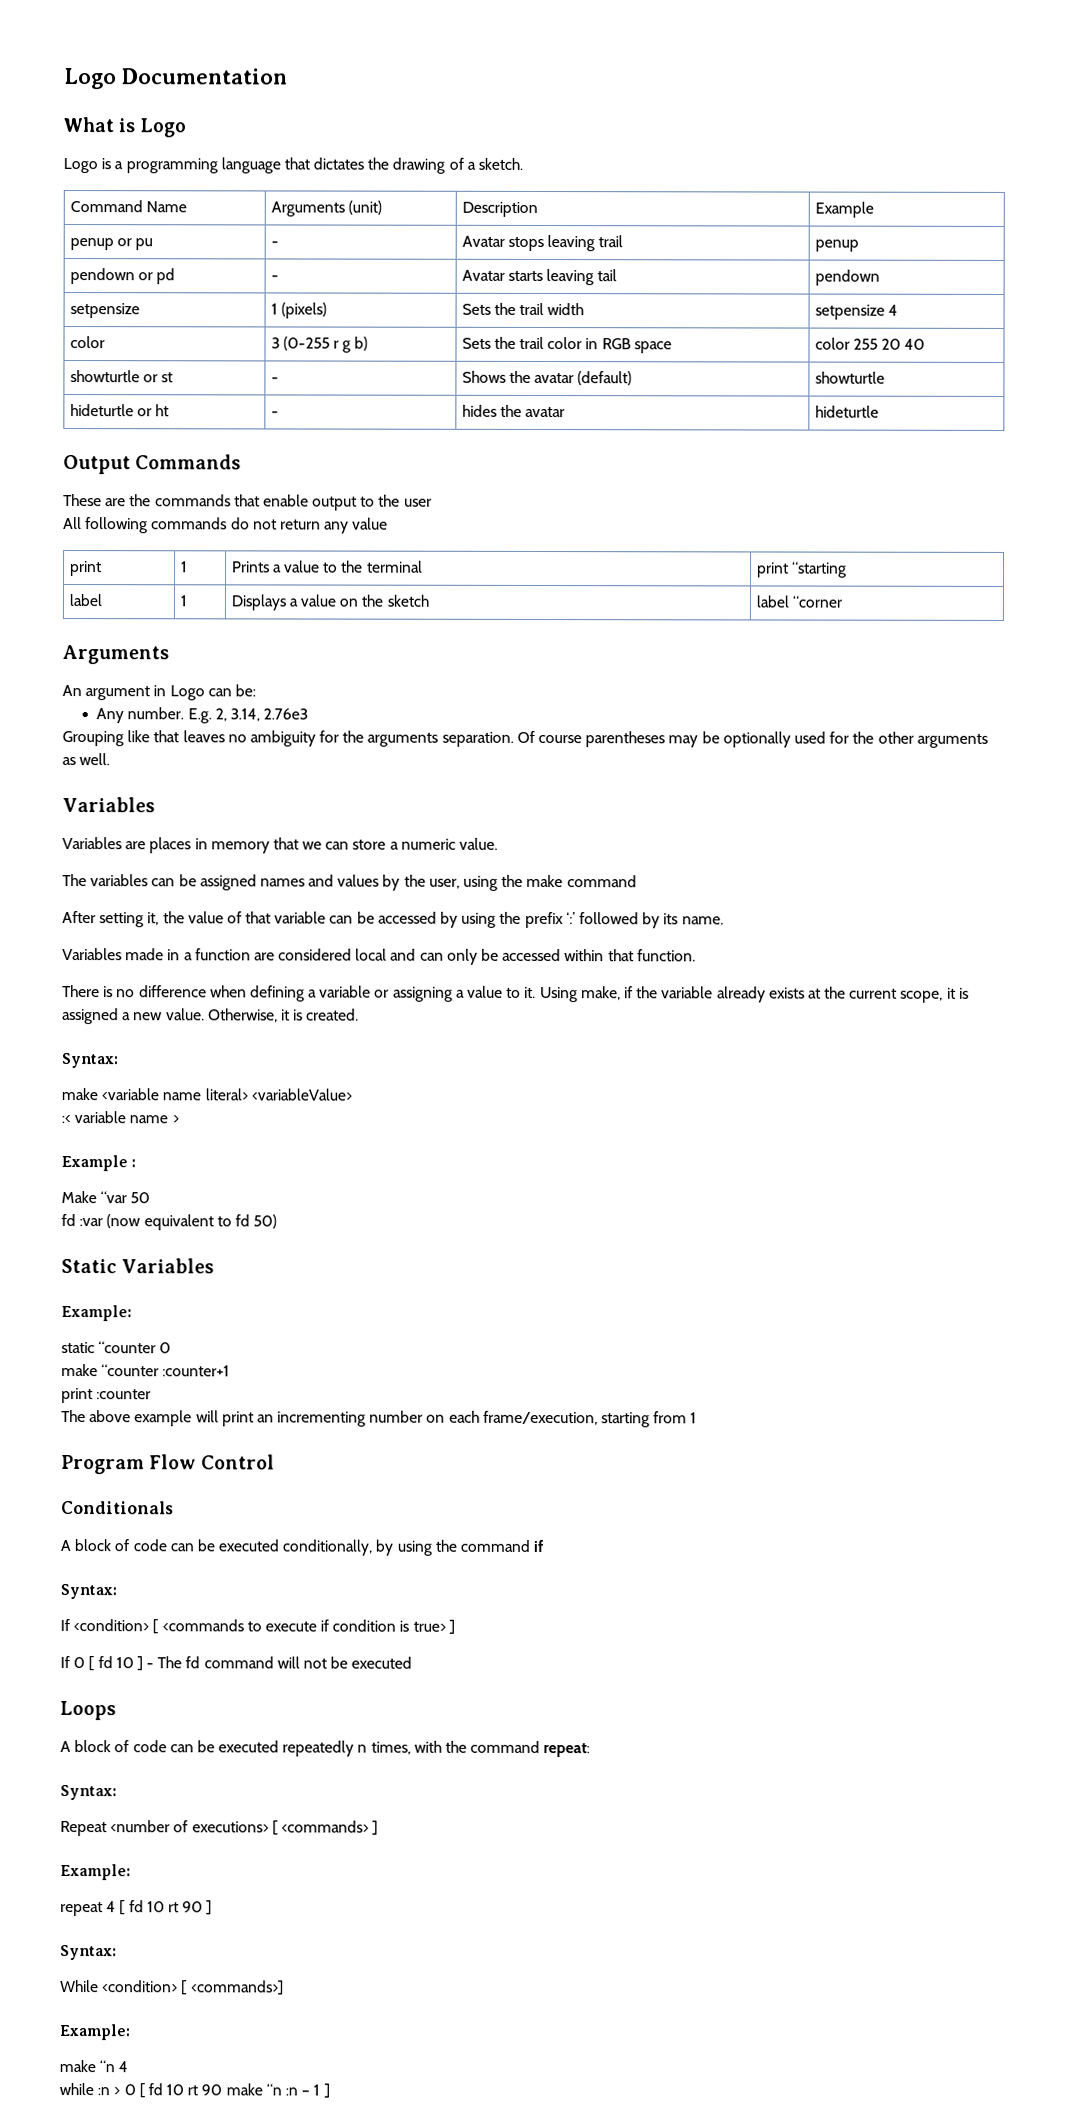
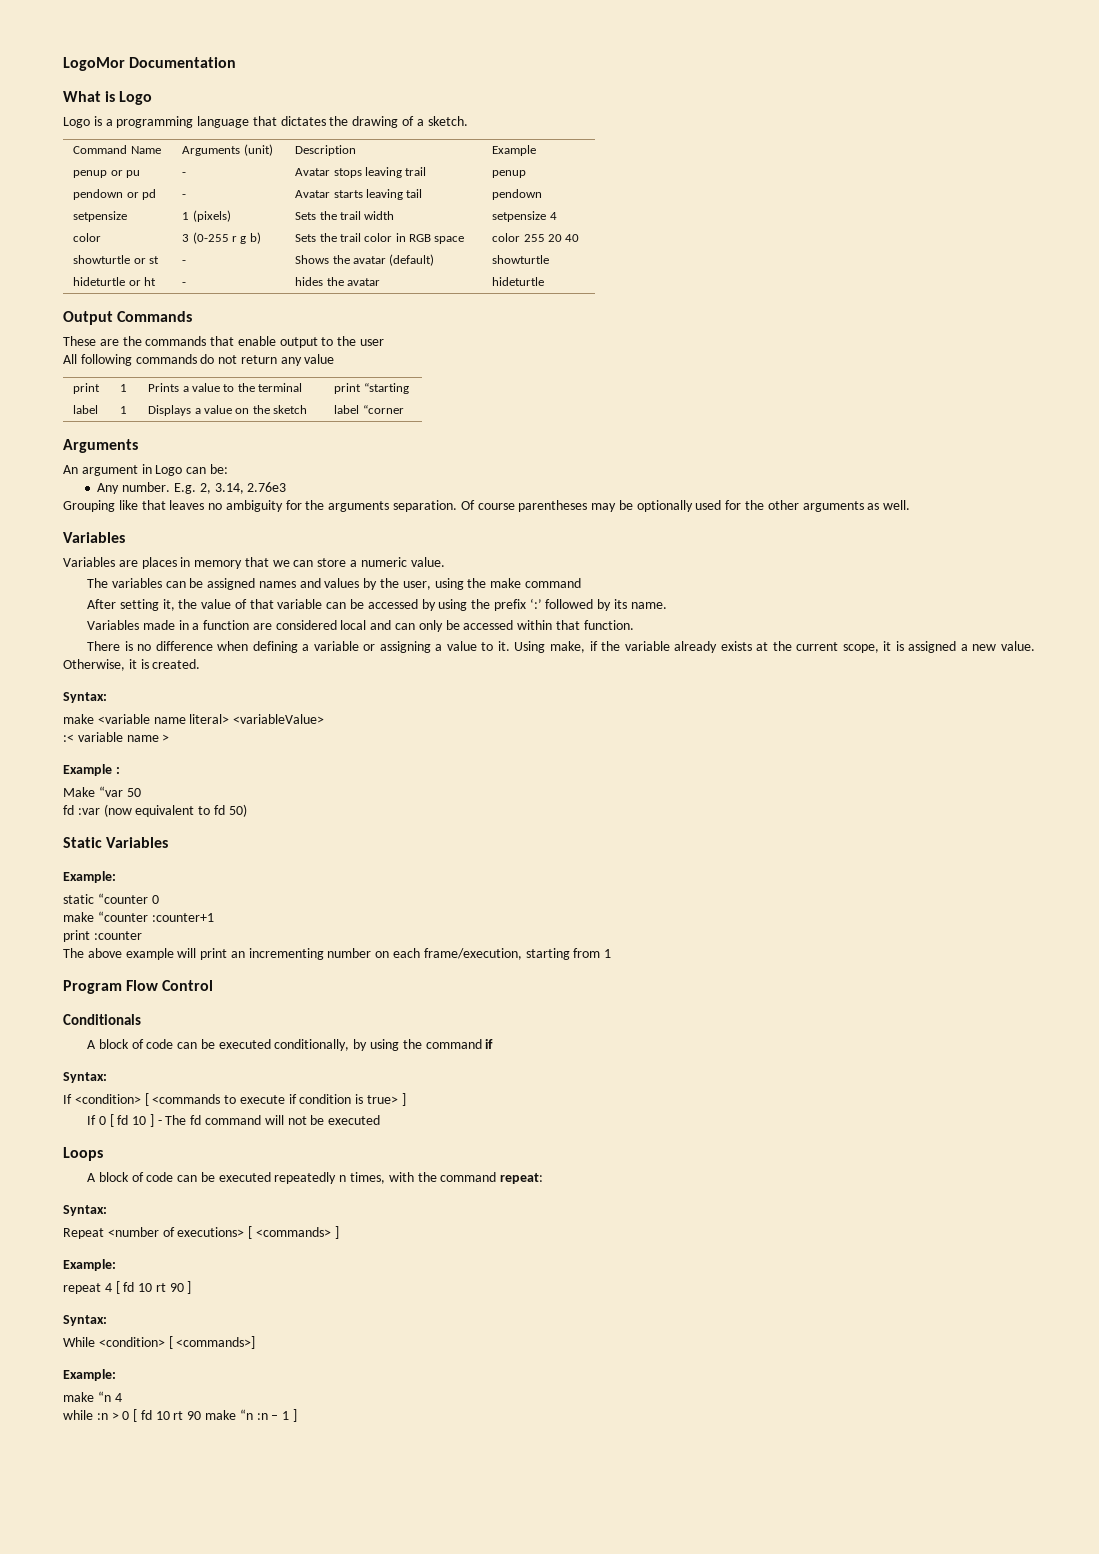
[64,68,117,90] Logo -> [63,57,125,71] LogoMor

